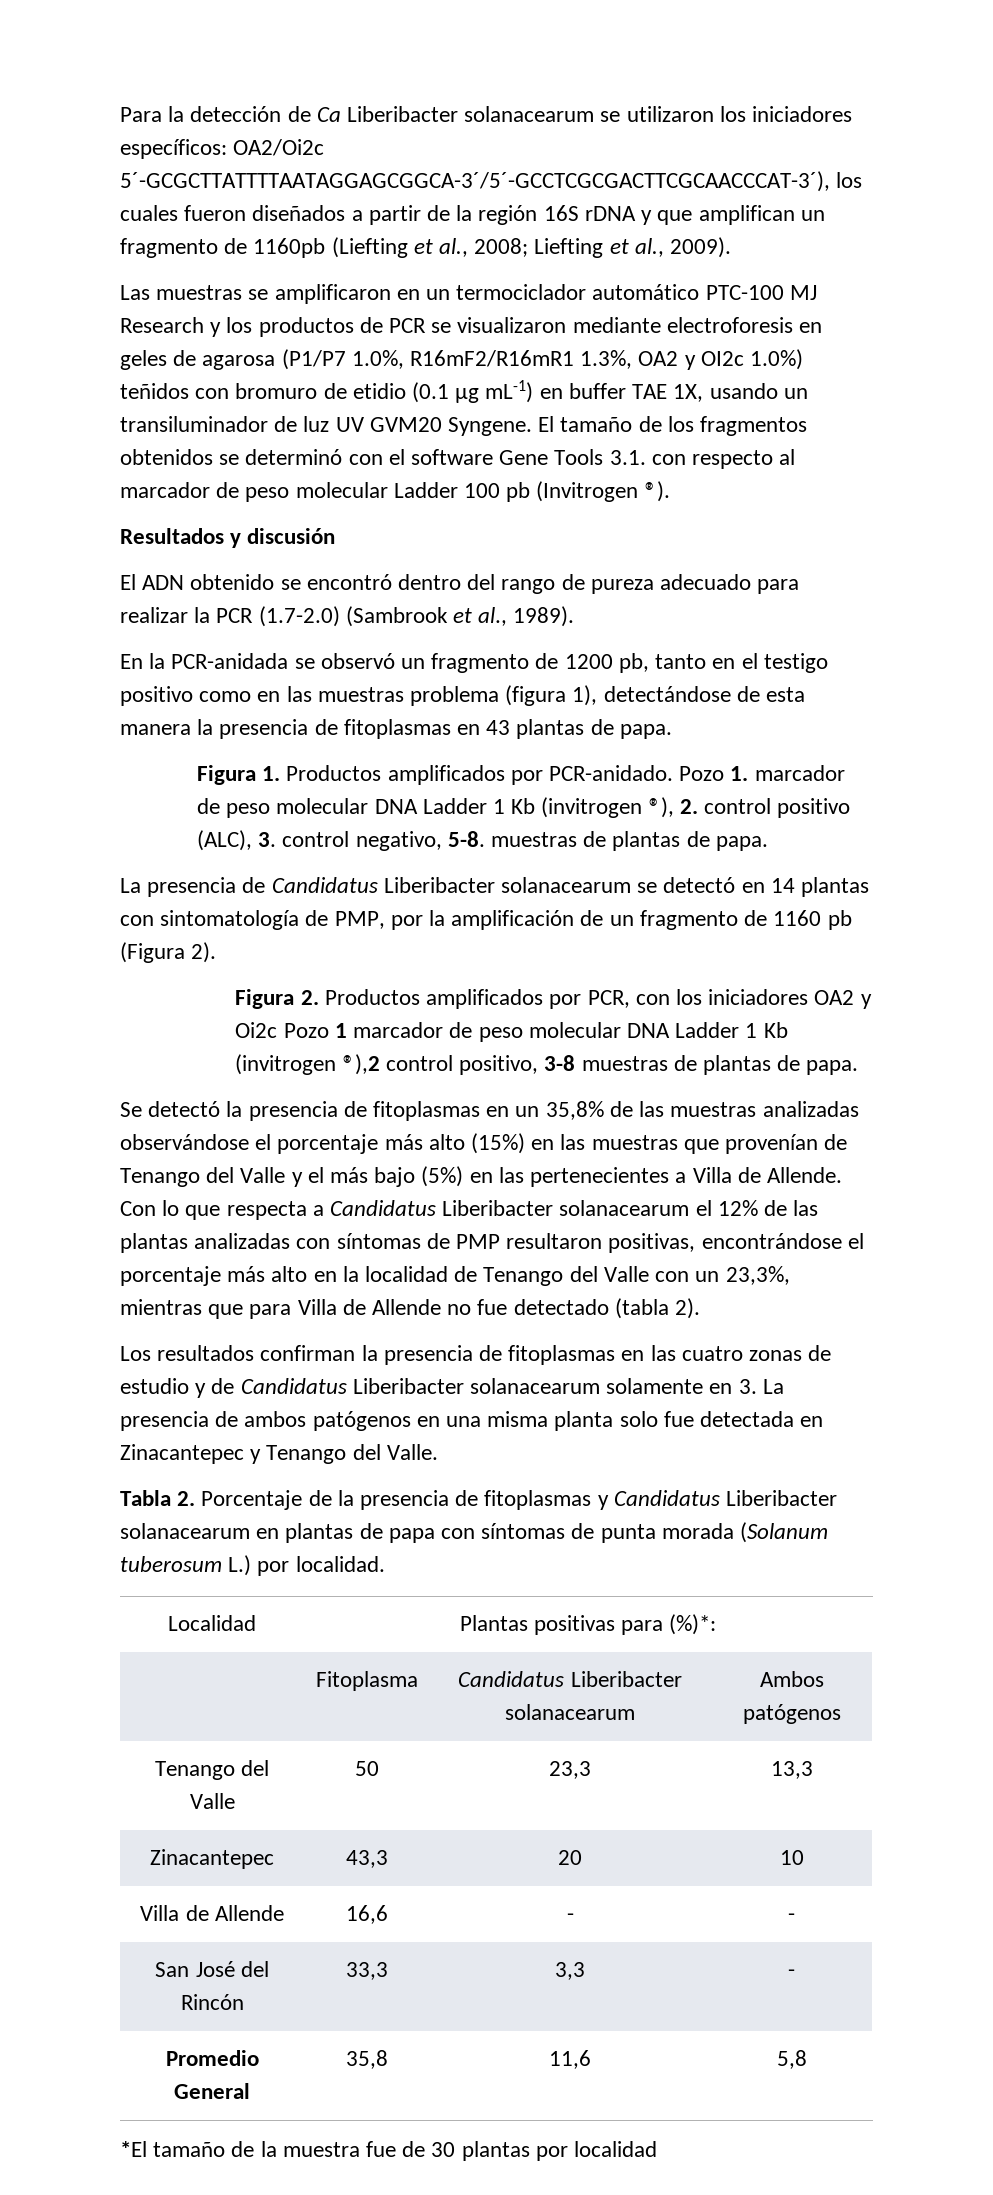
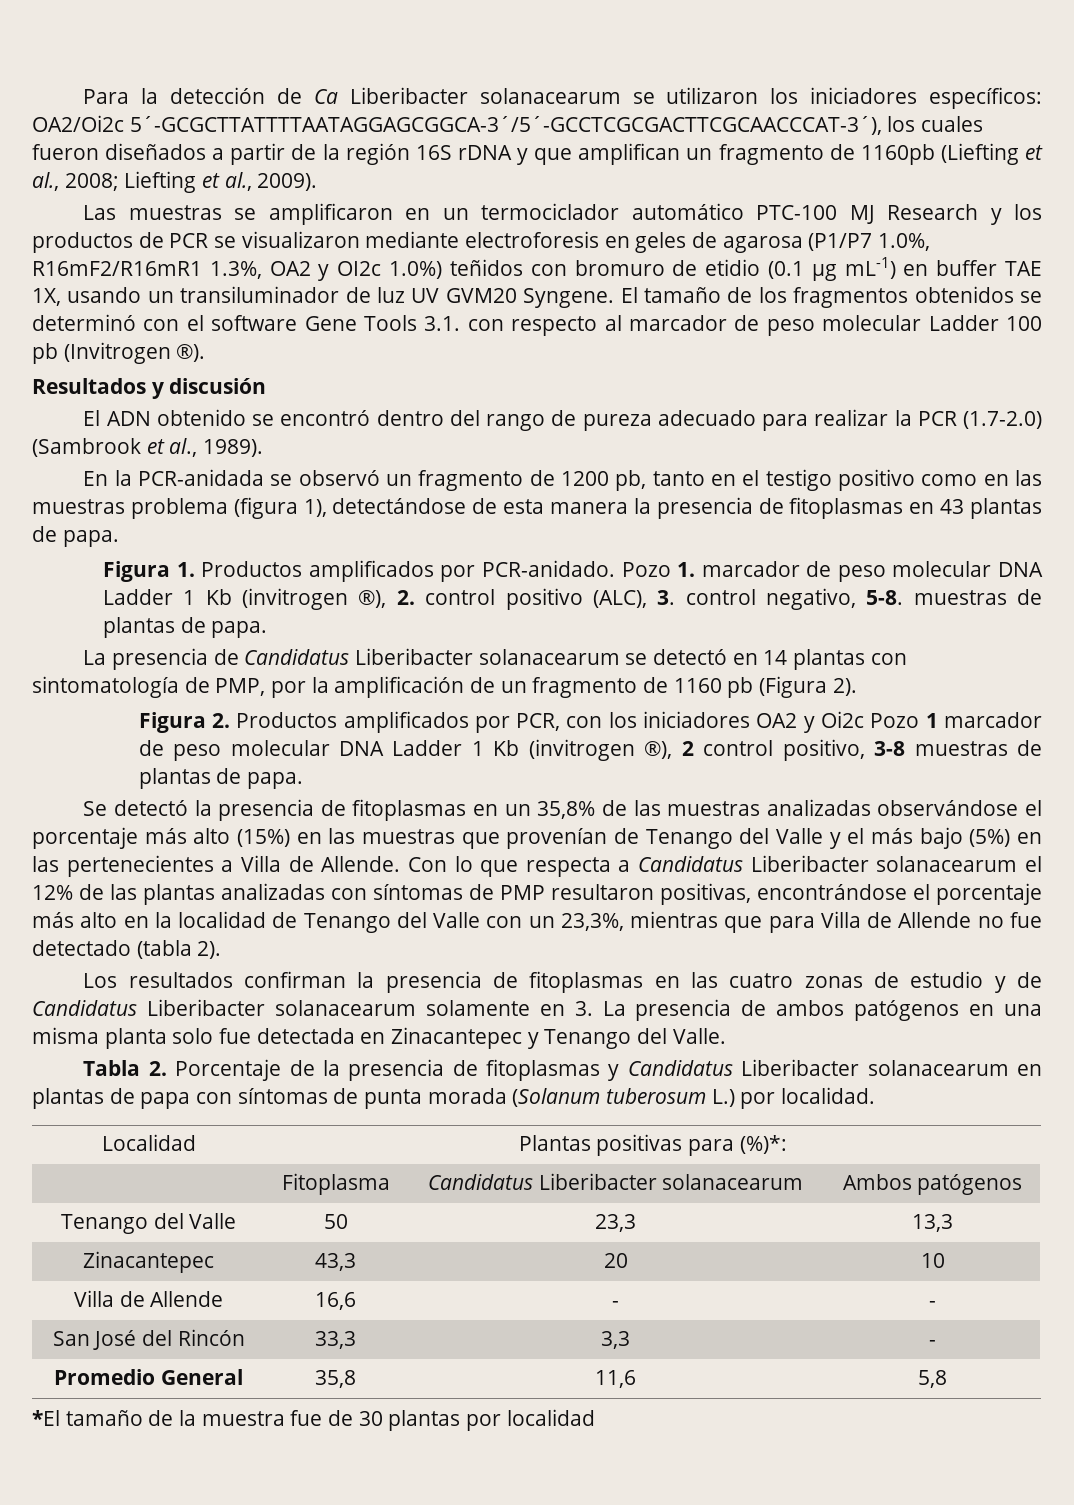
[342,1054,380,1075] ®),2 -> [644,741,694,759] ®), 2

